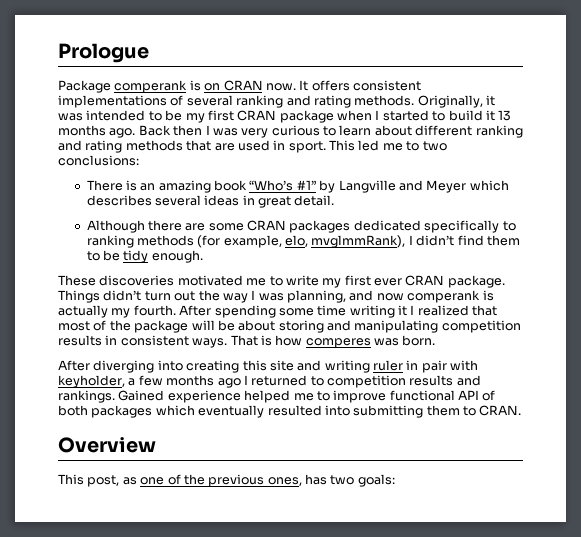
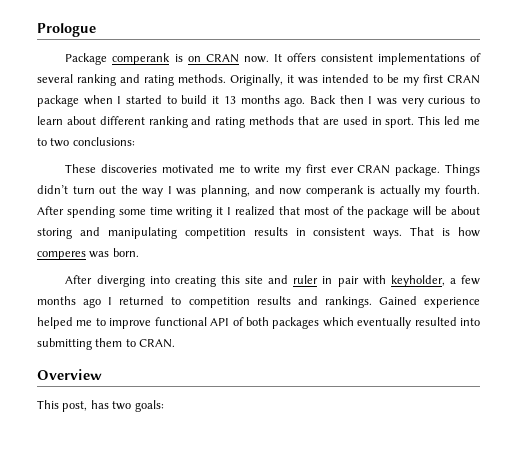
[86,180,509,193] [86,195,335,208] [86,220,516,233] [86,235,520,248] [86,250,203,263] // There is an amazing book “Who’s #1” by Langville and Meyer which describes several ideas in great detail. // Although there are some CRAN packages dedicated specifically to ranking methods (for example, elo, mvglmmRank), I didn’t find them to be tidy enough. -> (135, 141) none
[324,360,370,373] writing -> (289, 279) none
[122,474,302,487] as one of the previous ones, -> (88, 406) none

